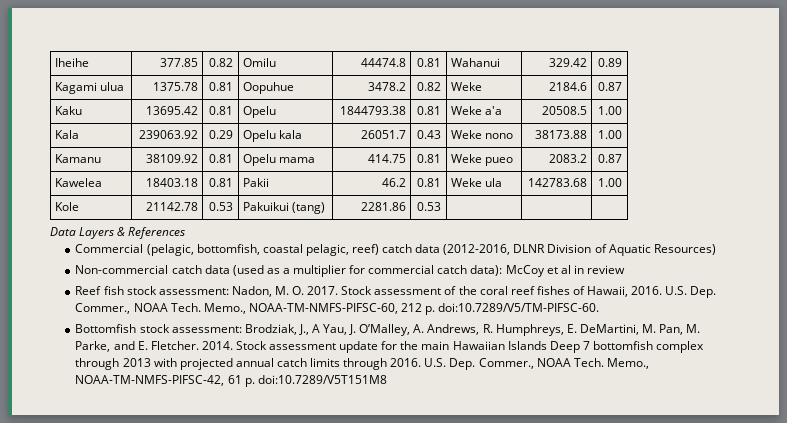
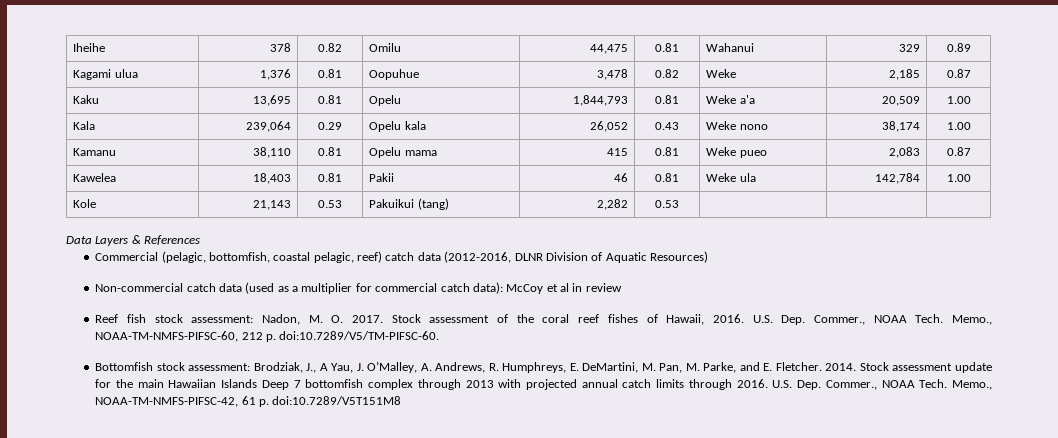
[159,58,198,67] 377.85 -> [269,43,291,52] 378
[360,58,406,67] 44474.8 -> [589,44,628,54] 44,475
[548,58,587,67] 329.42 -> [898,44,920,52] 329
[152,82,198,91] 1375.78 -> [259,69,291,80] 1,376
[367,82,406,91] 3478.2 -> [596,69,628,80] 3,478
[548,82,587,91] 2184.6 -> [888,69,920,80] 2,185
[145,106,198,115] 13695.42 -> [252,95,291,106] 13,695
[339,106,406,115] 1844793.38 -> [572,95,628,106] 1,844,793
[541,106,587,115] 20508.5 -> [881,96,920,106] 20,509
[138,130,198,139] 239063.92 -> [245,121,291,132] 239,064
[360,130,406,139] 26051.7 -> [589,121,628,132] 26,052
[534,130,587,139] 38173.88 -> [881,121,920,132] 38,174
[145,154,198,163] 38109.92 -> [252,147,291,158] 38,110
[367,154,406,163] 414.75 -> [606,148,628,156] 415
[548,154,587,163] 2083.2 -> [888,147,920,158] 2,083
[145,178,198,187] 18403.18 -> [252,173,291,184] 18,403
[381,178,406,187] 46.2 -> [613,173,628,182] 46
[527,178,587,187] 142783.68 -> [874,173,920,184] 142,784
[145,202,198,211] 21142.78 -> [252,200,291,210] 21,143
[360,202,406,211] 2281.86 -> [596,199,628,210] 2,282

